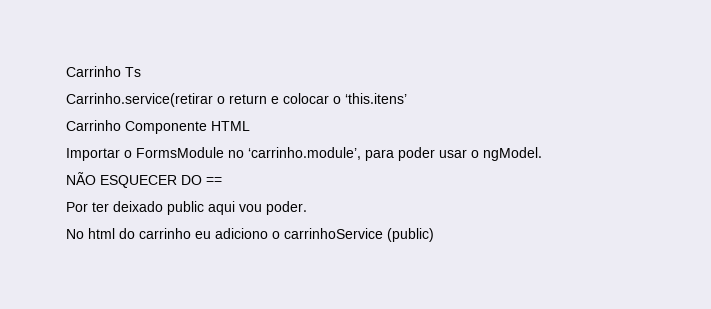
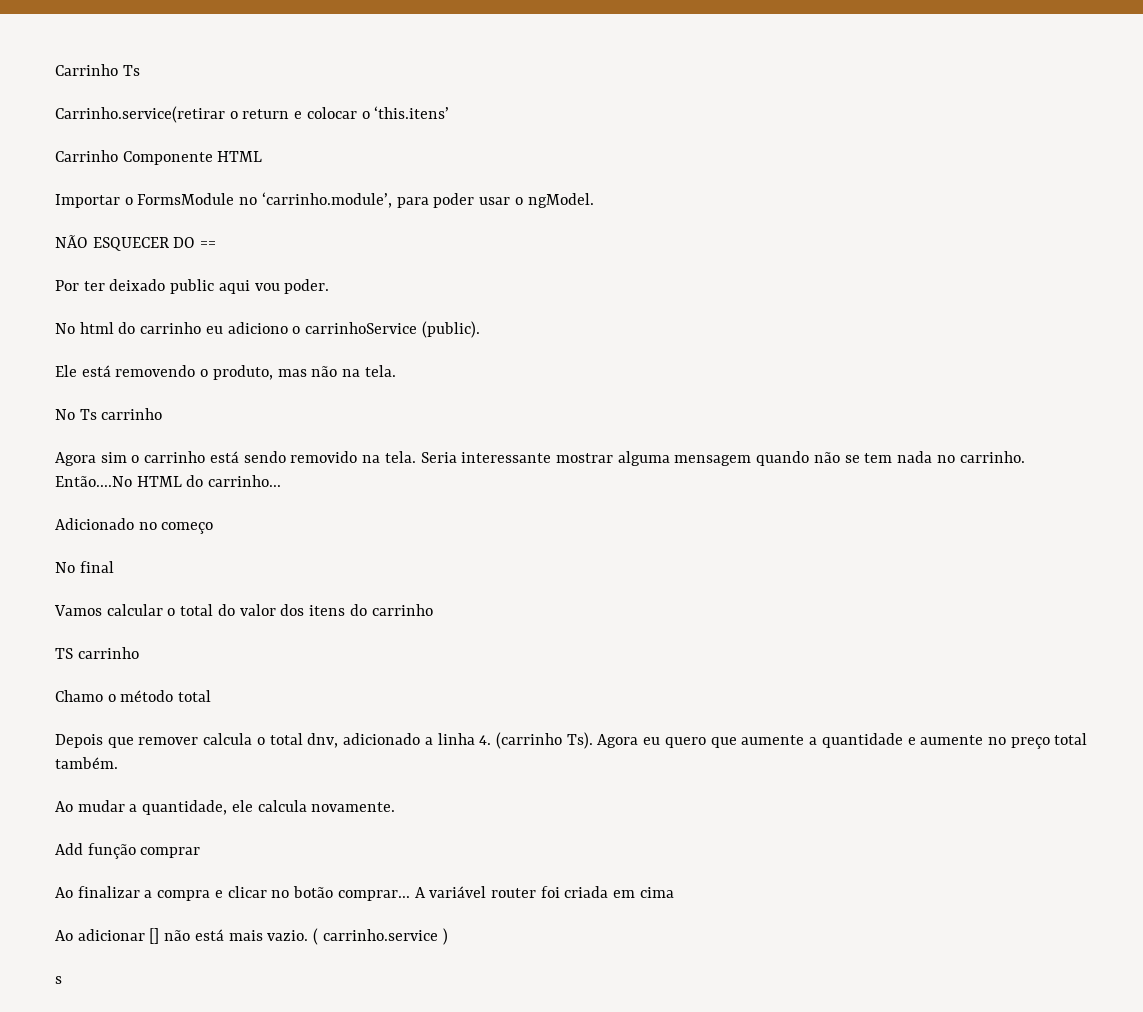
[387,228,434,242] (public) -> [421,321,480,338] [55,365,396,380] [55,408,163,420] [55,451,1025,466] [55,475,282,487] [55,518,214,534] [55,561,114,573] [54,604,433,616] [55,647,139,659] [55,690,212,702] [55,732,1088,749] [55,757,118,769] [55,800,396,815] [55,843,201,859] [55,886,674,901] [55,928,448,945] [55,976,62,984] (public). // Ele está removendo o produto, mas não na tela. // No Ts carrinho // Agora sim o carrinho está sendo removido na tela. Seria interessante mostrar alguma mensagem quando não se tem nada no carrinho. Então....No HTML do carrinho... // Adicionado no começo // No final // Vamos calcular o total do valor dos itens do carrinho // TS carrinho // Chamo o método total // Depois que remover calcula o total dnv, adicionado a linha 4. (carrinho Ts). Agora eu quero que aumente a quantidade e aumente no preço total também. // Ao mudar a quantidade, ele calcula novamente. // Add função comprar // Ao finalizar a compra e clicar no botão comprar... A variável router foi criada em cima // Ao adicionar [] não está mais vazio. ( carrinho.service ) // s

